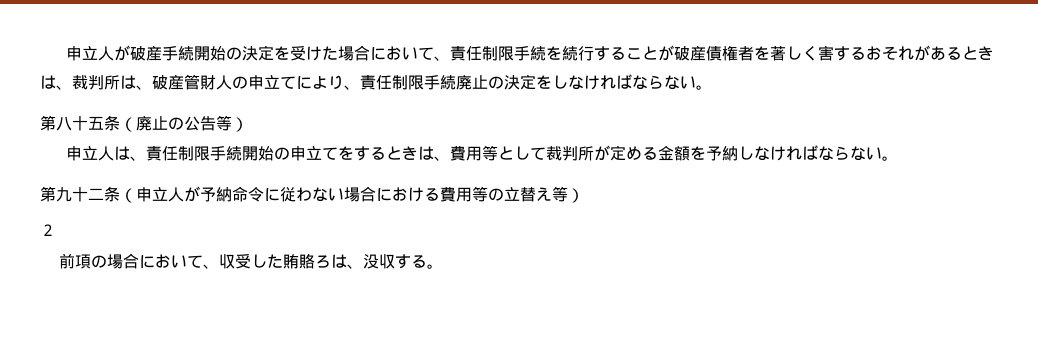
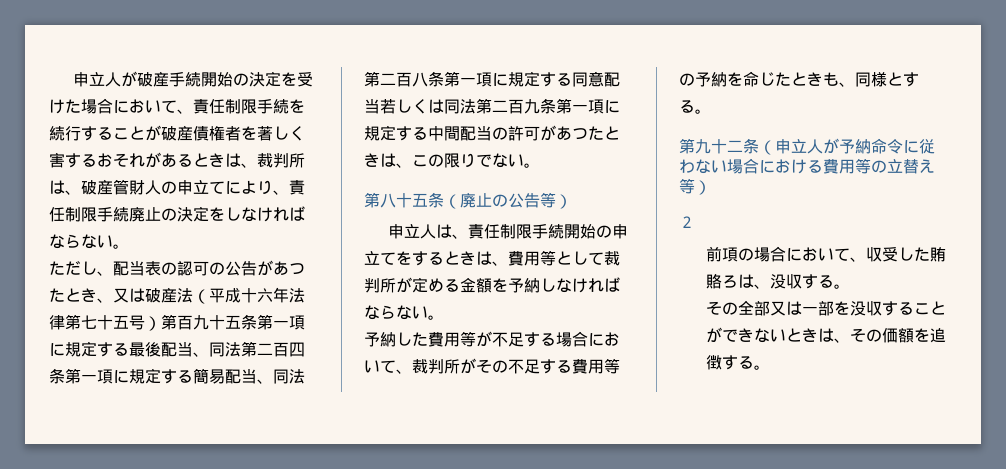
(712, 87) none -> [49,260,305,276] [49,287,305,304] [49,314,305,331] [49,341,305,357] [49,368,305,384] [364,71,620,87] [364,98,620,114] [364,125,620,141] [364,153,540,168] // ただし、配当表の認可の公告があつたとき、又は破産法（平成十六年法律第七十五号）第百九十五条第一項に規定する最後配当、同法第二百四条第一項に規定する簡易配当、同法第二百八条第一項に規定する同意配当若しくは同法第二百九条第一項に規定する中間配当の許可があつたときは、この限りでない。
(898, 158) none -> [364,331,620,347] [364,358,620,374] [679,71,919,87] [679,100,711,114] // 予納した費用等が不足する場合において、裁判所がその不足する費用等の予納を命じたときも、同様とする。
(443, 266) none -> [705,300,946,316] [705,327,946,343] [705,355,770,370] // その全部又は一部を没収することができないときは、その価額を追徴する。

